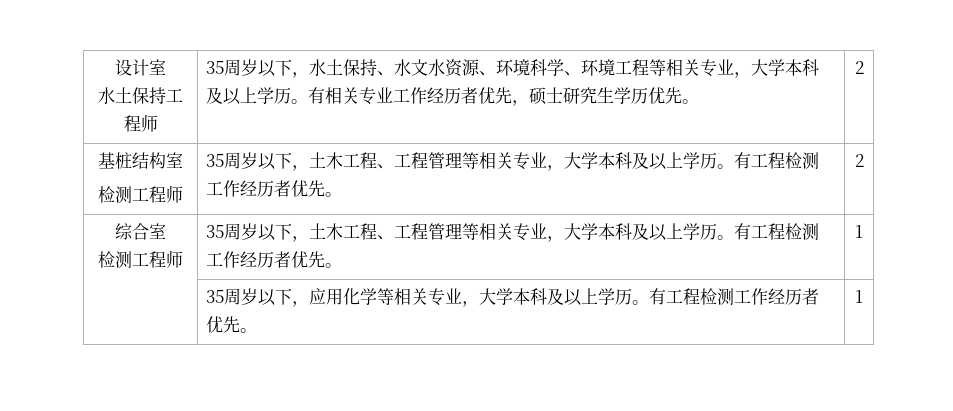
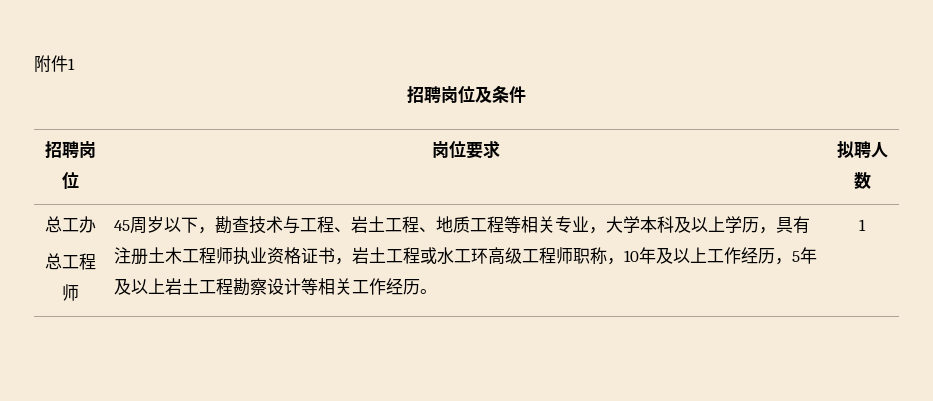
[115,59,166,76] [98,87,183,104] [123,114,158,132] [206,59,616,78] 设计室 // 水土保持工程师 | 35周岁以下，水土保持、水文水资源、环境科学、环境 -> [34,55,75,73] [407,85,526,103] [45,141,96,158] [62,172,79,189] [432,140,500,159] [836,141,888,158] [853,172,871,189] [45,216,96,233] [45,253,96,270] [62,284,79,301] [113,216,470,234] 附件1 // 招聘岗位及条件 // 招聘岗位 | 岗位要求 | 拟聘人数 // 总工办 // 总工程师 | 45周岁以下，勘查技术与工程、岩土工程、地质
[291,87,700,106] [854,61,864,74] [98,152,183,169] [98,185,183,203] [206,152,820,171] [206,180,343,197] [854,154,864,167] [115,223,166,240] [98,250,183,268] [206,223,820,242] [206,251,343,268] [855,225,863,238] [206,288,820,307] [206,316,241,333] 。有相关专业工作经历者优先，硕士研究生学历优先。 | 2 // 基桩结构室 // 检测工程师 | 35周岁以下，土木工程、工程管理等相关专业，大学本科及以上学历。有工程检测工作经历者优先。 | 2 // 综合室 // 检测工程师 | 35周岁以下，土木工程、工程管理等相关专业，大学本科及以上学历。有工程检测工作经历者优先。 | 1 // | 35周岁以下，应用化学等相关专业，大学本科及以上学历。有工程检测工作经历者优先 -> [758,216,810,234] [113,247,817,265] [113,278,420,296] ，具有注册土木工程师执业资格证书，岩土工程或水工环高级工程师职称，10年及以上工作经历，5年及以上岩土工程勘察设计等相关工作经历

